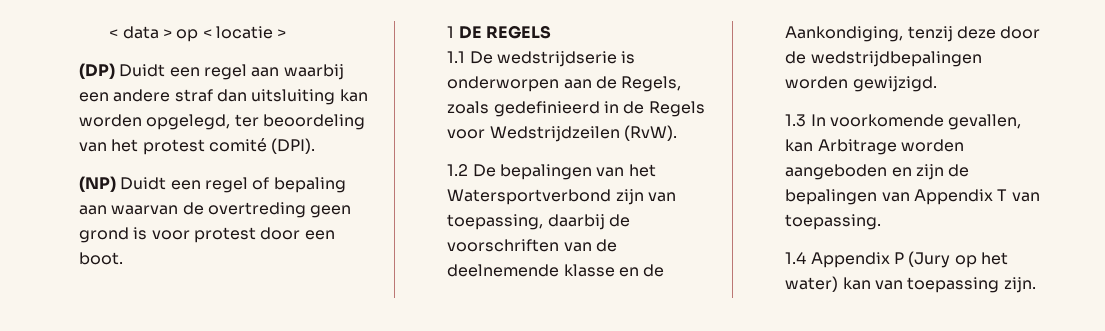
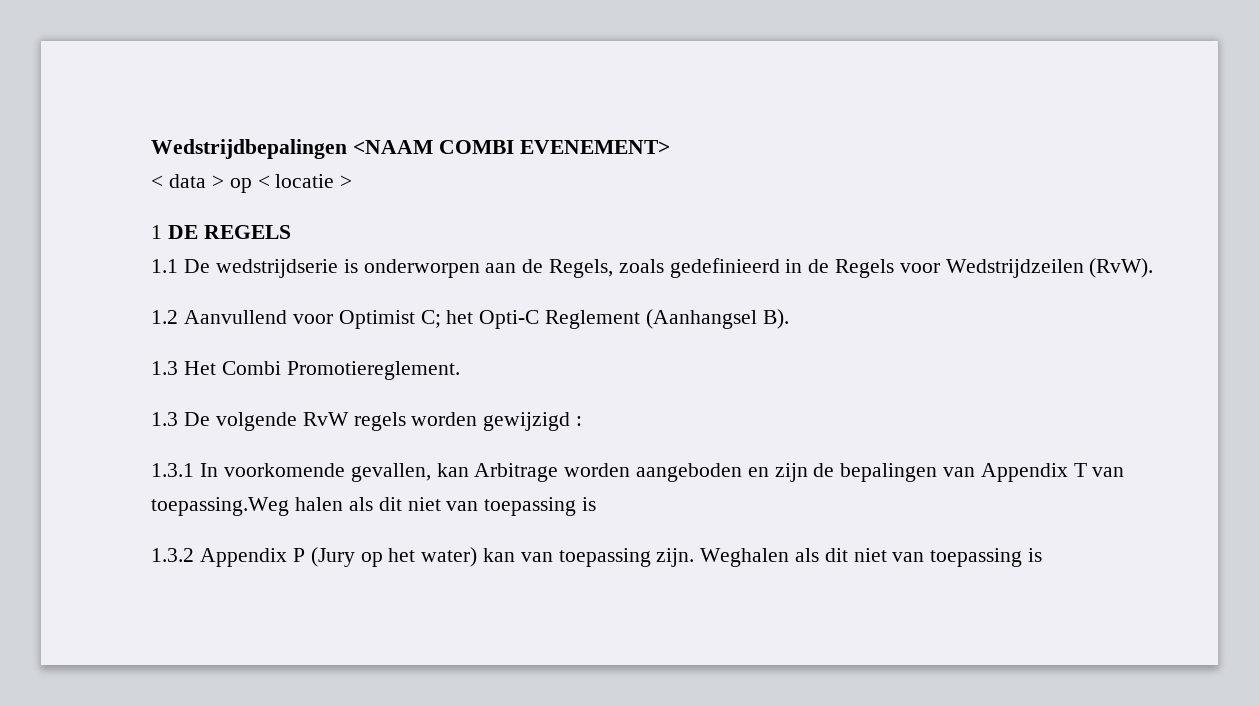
(109, 33) none -> [151,139,670,159] Wedstrijdbepalingen <NAAM COMBI EVENEMENT> //
[79,63,344,80] [79,89,368,105] [79,114,365,130] [79,138,316,155] [79,176,346,193] [79,202,352,218] [79,227,335,243] [79,252,123,265] // (DP) Duidt een regel aan waarbij een andere straf dan uitsluiting kan worden opgelegd, ter beoordeling van het protest comité (DPI). // (NP) Duidt een regel of bepaling aan waarvan de overtreding geen grond is voor protest door een boot. -> (353, 181) none
[472,164,656,180] [447,189,676,205] [447,214,630,230] [447,239,617,252] [447,264,665,277] [785,26,1041,42] [785,51,982,67] [785,76,937,92] [785,114,807,127] De bepalingen van het Watersportverbond zijn van toepassing, daarbij de voorschriften van de deelnemende klasse en de Aankondiging, tenzij deze door de wedstrijdbepalingen worden gewijzigd. // 1.3 -> [184,309,789,329] [151,361,460,380] [151,412,583,431] [151,463,195,477] Aanvullend voor Optimist C; het Opti-C Reglement (Aanhangsel B). // 1.3 Het Combi Promotiereglement. // 1.3 De volgende RvW regels worden gewijzigd : // 1.3.1
[785,214,882,230] [785,252,807,264] toepassing. // 1.4 -> [151,497,597,516] [151,548,195,562] toepassing.Weg halen als dit niet van toepassing is // 1.3.2
(1036, 285) none -> [700,548,1043,567] Weghalen als dit niet van toepassing is

